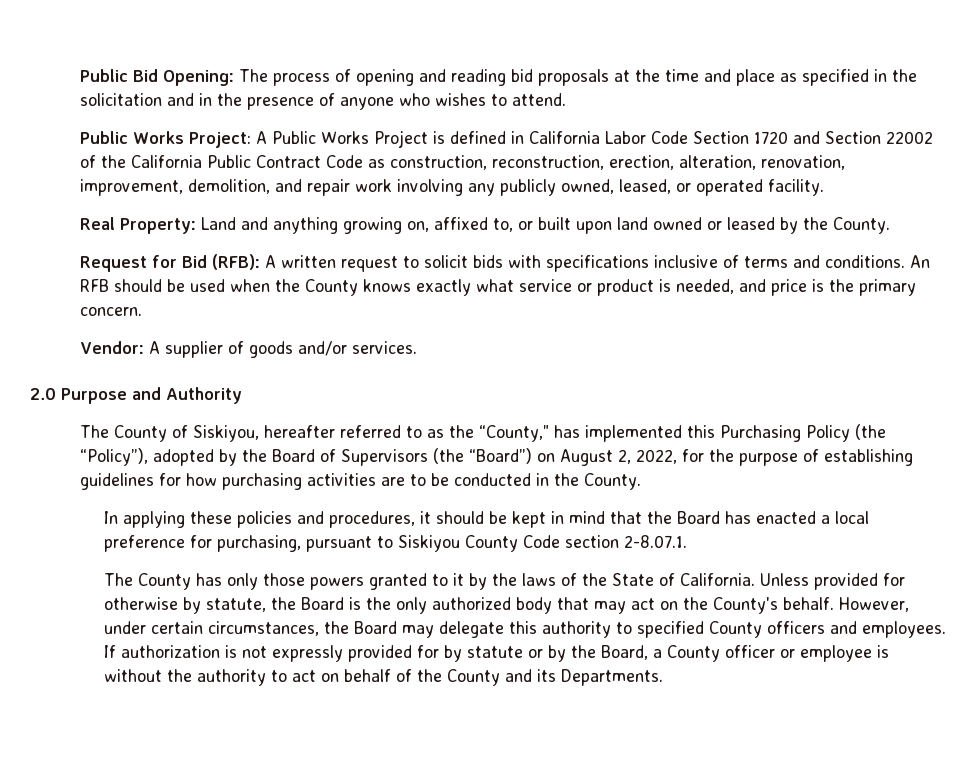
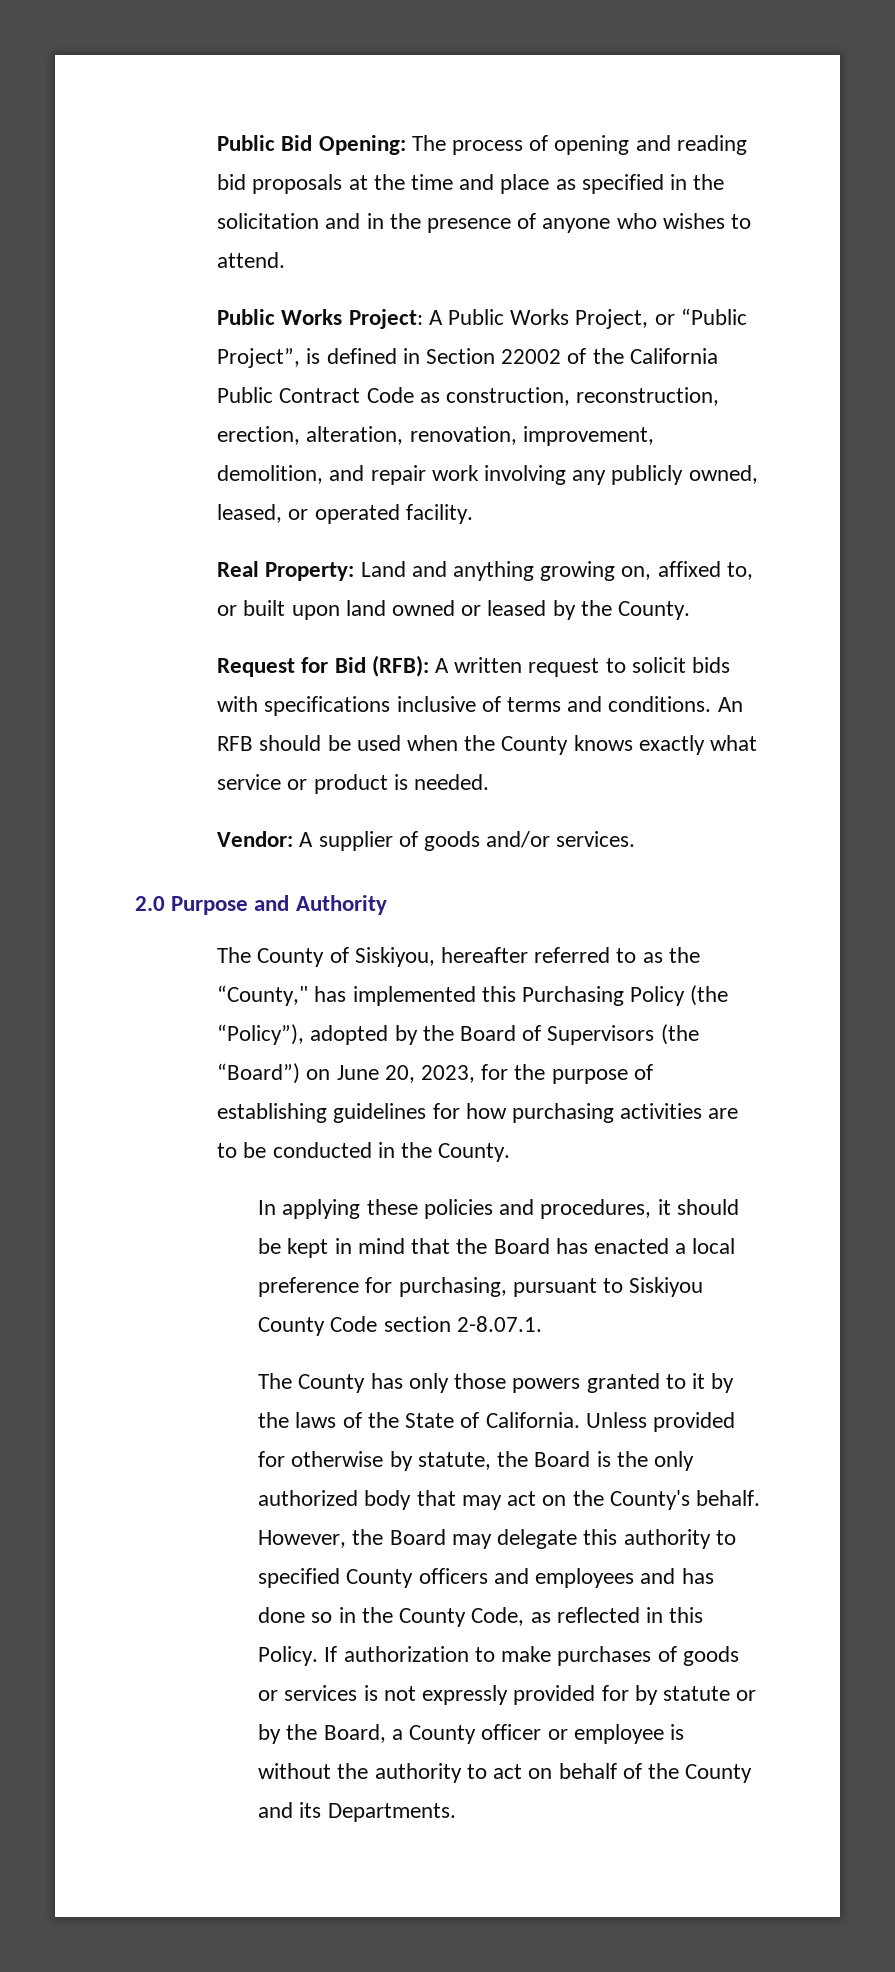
[373,130,820,148] Project is defined in California Labor Code Section 1720 and -> [575,308,747,329] [217,348,420,368] Project, or “Public Project”, is defined in
[675,279,916,296] [79,307,142,316] needed, and price is the primary concern. -> [414,774,490,790] needed.
[559,449,677,466] August 2, 2022, -> [336,1065,476,1083] June 20, 2023,
[104,621,320,636] under certain circumstances, -> (347, 1539) none
[862,621,947,638] [104,645,221,658] employees. If authorization -> [535,1568,714,1588] [258,1607,704,1627] [258,1646,739,1666] [258,1685,358,1701] employees and has done so in the County Code, as reflected in this Policy. If authorization to make purchases of goods or services

